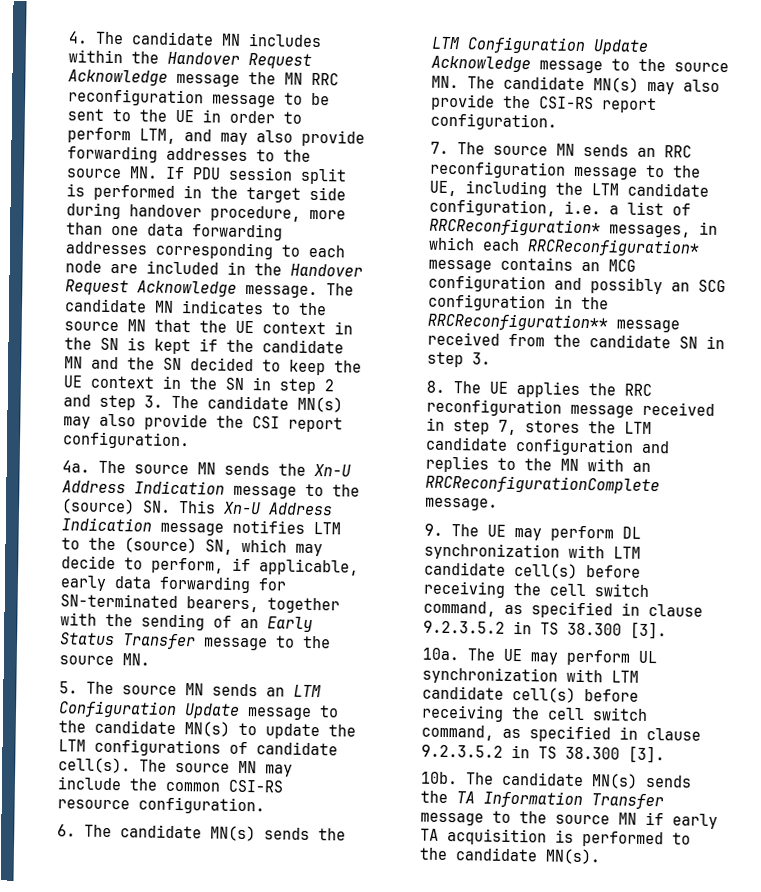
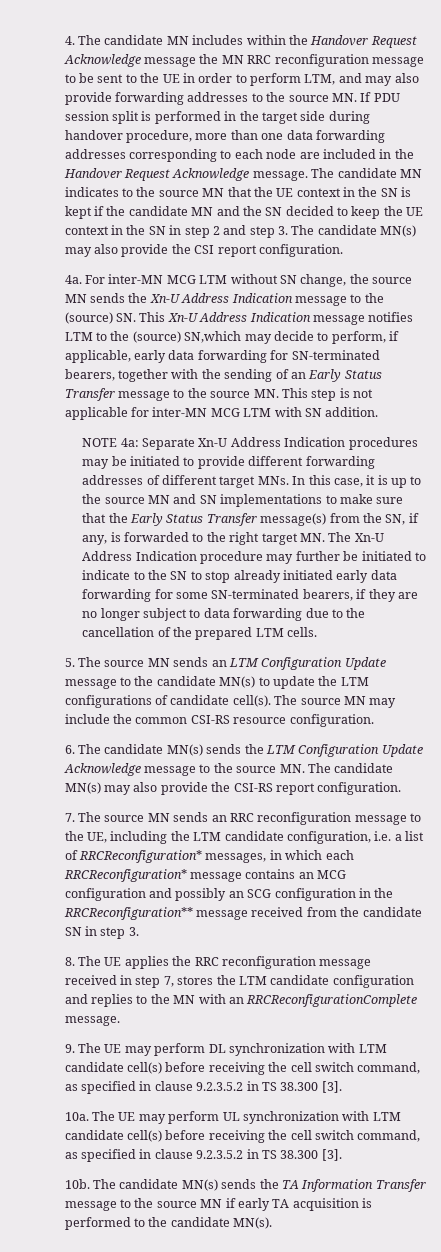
[98,460,127,474] The -> [85,274,369,287] For inter-MN MCG LTM without SN change, the
[205,538,288,555] SN, which -> [184,331,242,343] SN,which
(151, 659) none -> [281,388,374,401] [64,407,379,420] [82,437,418,450] [82,456,375,469] [82,475,422,488] [82,494,404,507] [82,513,419,526] [82,532,384,545] [82,551,426,564] [82,570,397,583] [82,589,418,602] [82,608,366,621] [82,627,318,640] This step is not applicable for inter-MN MCG LTM with SN addition. // NOTE 4a: Separate Xn-U Address Indication procedures may be initiated to provide different forwarding addresses of different target MNs. In this case, it is up to the source MN and SN implementations to make sure that the Early Status Transfer message(s) from the SN, if any, is forwarded to the right target MN. The Xn-U Address Indication procedure may further be initiated to indicate to the SN to stop already initiated early data forwarding for some SN-terminated bearers, if they are no longer subject to data forwarding due to the cancellation of the prepared LTM cells.

